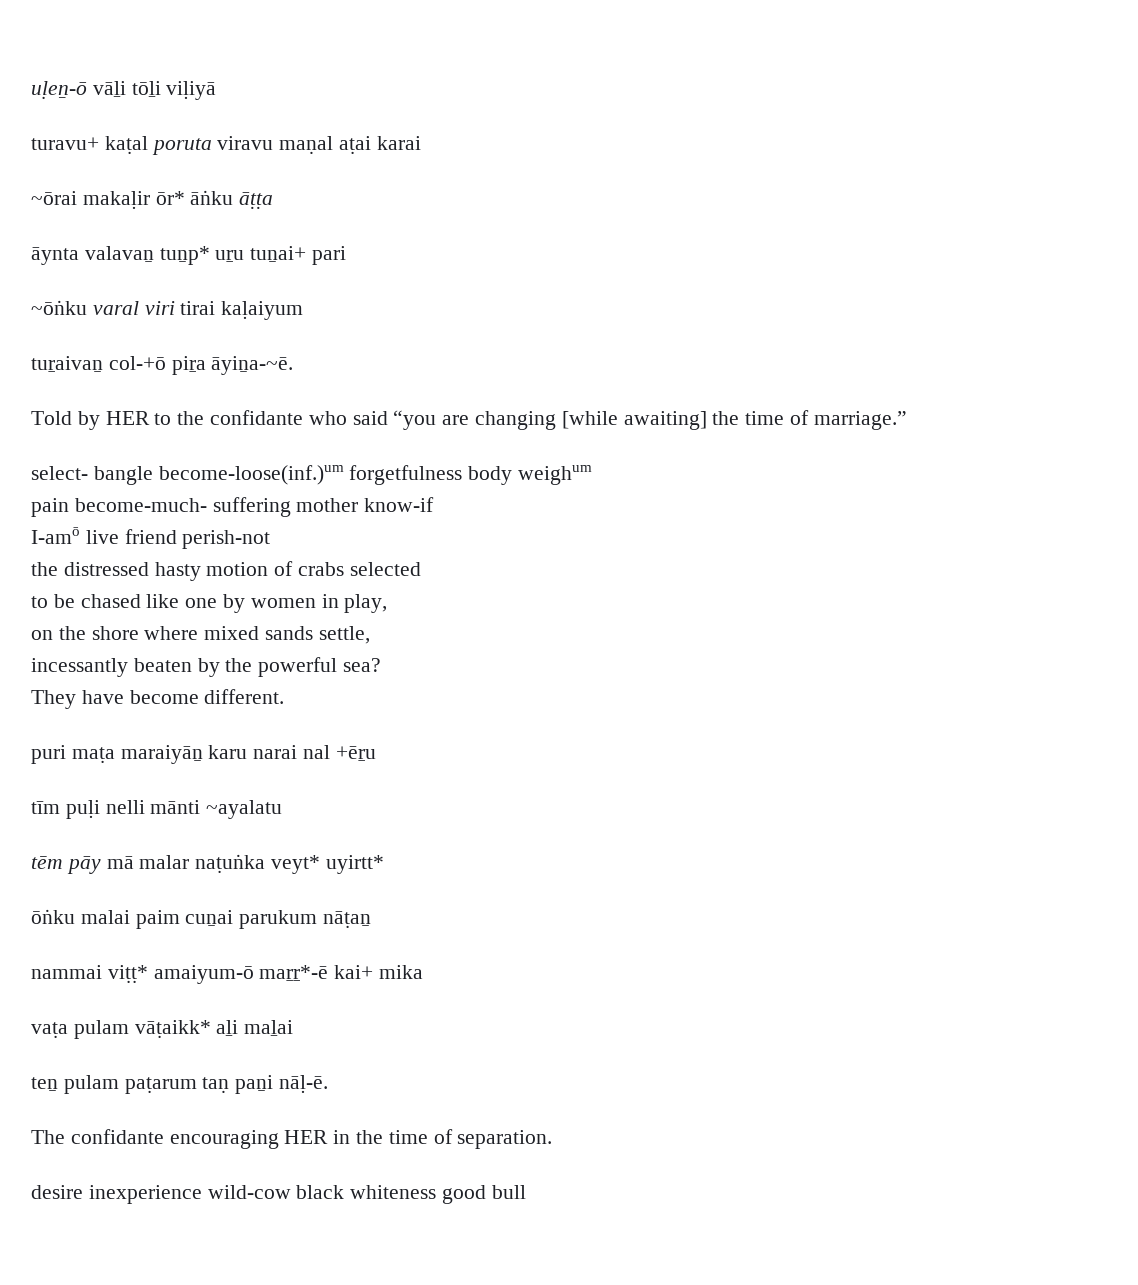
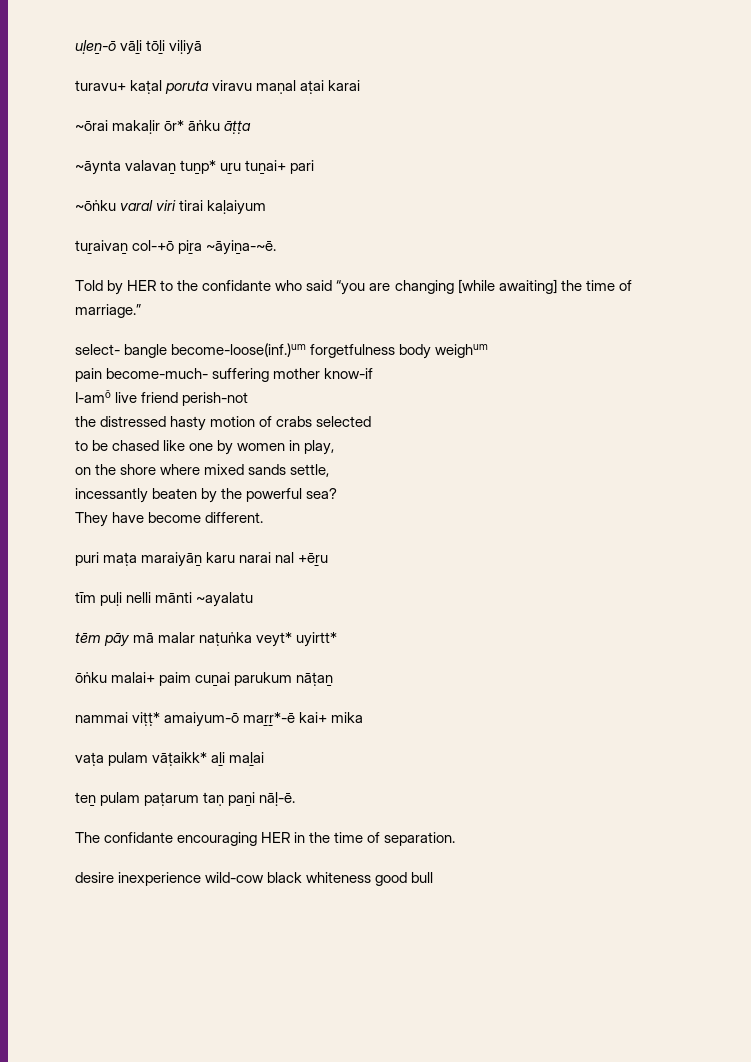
[31,247,79,265] āynta -> [75,160,121,175] ~āynta
[211,356,294,375] āyiṉa-~ē. -> [206,240,277,255] ~āyiṉa-~ē.
[80,910,130,924] malai -> [111,672,156,683] malai+

